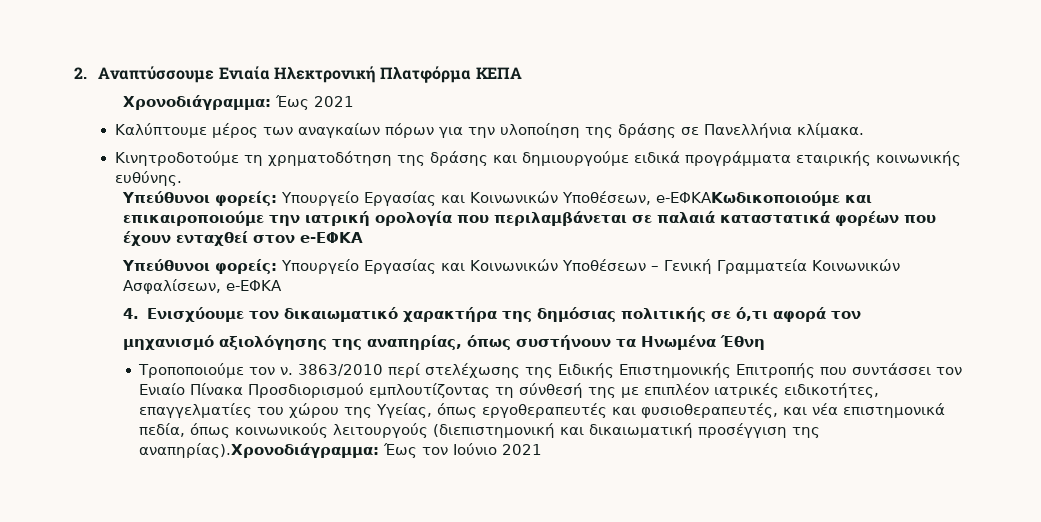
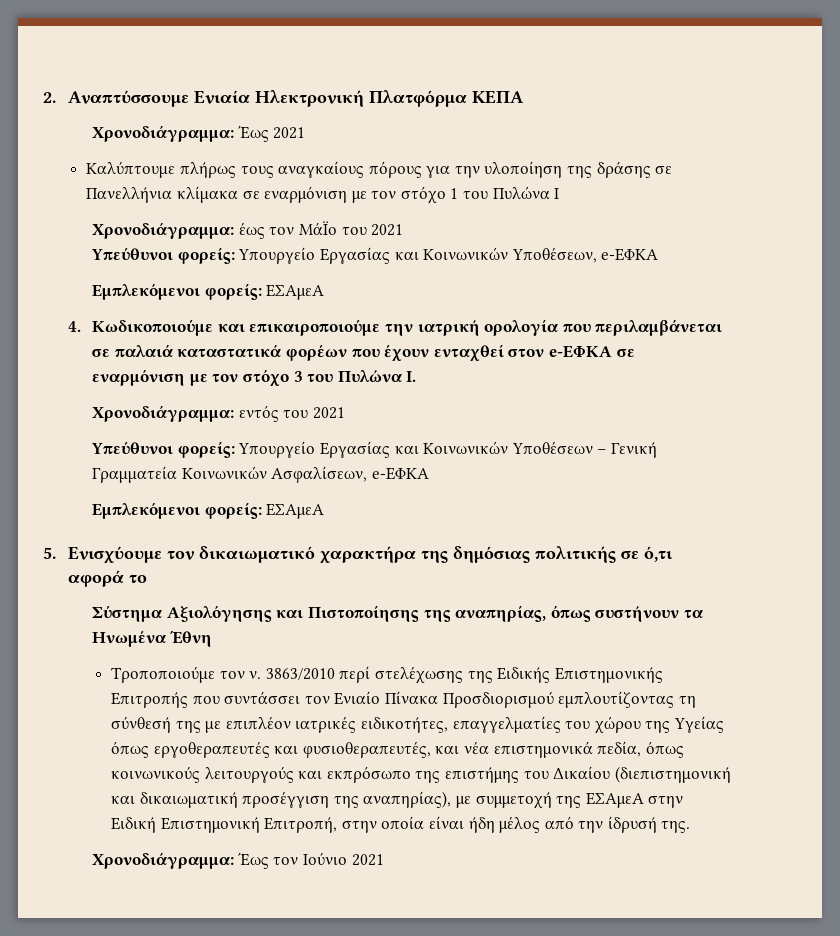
[211,123,434,138] µέρος των αναγκαίων πόρων -> [179,161,422,178] πλήρως τους αναγκαίους πόρους
[796,123,864,138] [114,151,961,166] [114,171,182,186] κλίµακα. // Κινητροδοτούµε τη χρηµατοδότηση της δράσης και δηµιουργούµε ειδικά προγράµµατα εταιρικής κοινωνικής ευθύνης. -> [176,186,560,204] [92,221,404,239] κλίµακα σε εναρμόνιση με τον στόχο 1 του Πυλώνα Ι // Χρονοδιάγραμμα: έως τον ΜάΪο του 2021
[655,191,840,206] e-ΕΦΚΑΚωδικοποιούµε -> [601,248,659,261] [92,283,325,300] [67,319,214,336] e-ΕΦΚΑ // Εμπλεκόμενοι φορείς: ΕΣΑμεΑ // 4. Κωδικοποιούµε
(363, 237) none -> [616,349,635,357] [92,369,417,387] [92,405,346,422] σε εναρμόνιση με τον στόχο 3 του Πυλώνα Ι. // Χρονοδιάγραμμα: εντός του 2021
[122,308,139,319] 4. -> [92,502,325,519] [43,547,56,559] Εμπλεκόμενοι φορείς: ΕΣΑμεΑ // 5.
[831,311,862,319] [122,335,327,350] τον // µηχανισµό αξιολόγησης -> [128,575,147,583] [92,605,420,622] το // Σύστημα Αξιολόγησης και Πιστοποίησης
[376,403,433,418] Υγείας, -> [673,716,724,733] Υγείας
(429, 430) none -> [298,766,611,783] και εκπρόσωπο της επιστήμης του Δικαίου
[139,443,380,458] αναπηρίας).Χρονοδιάγραµµα: -> [363,791,684,809] [110,816,691,833] [92,852,235,869] αναπηρίας), με συμμετοχή της ΕΣΑμεΑ στην Ειδική Επιστημονική Επιτροπή, στην οποία είναι ήδη μέλος από την ίδρυσή της. // Χρονοδιάγραµµα:

